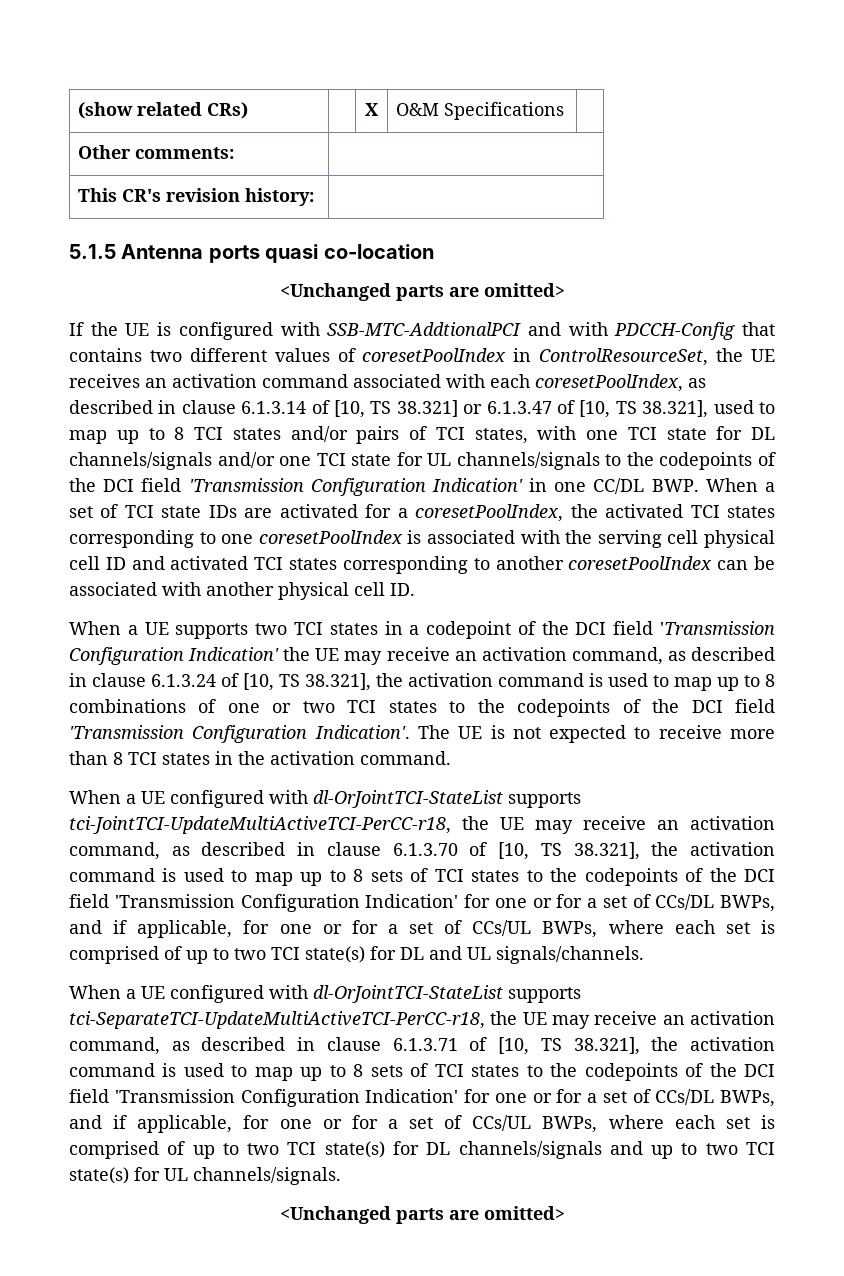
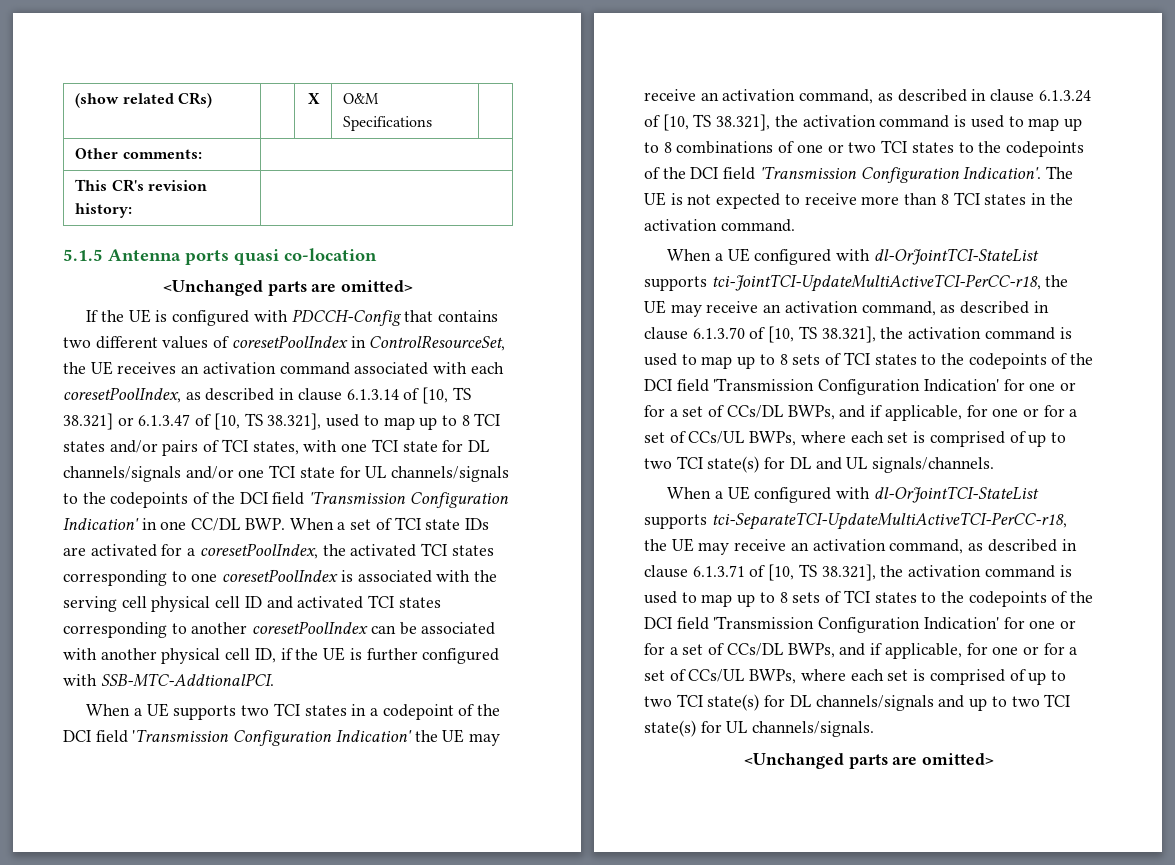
[327,322,608,336] SSB-MTC-AddtionalPCI and with -> (288, 316) none
[390,583,415,596] ID. -> [254,647,500,664] [63,673,274,687] ID, if the UE is further configured with SSB-MTC-AddtionalPCI.

